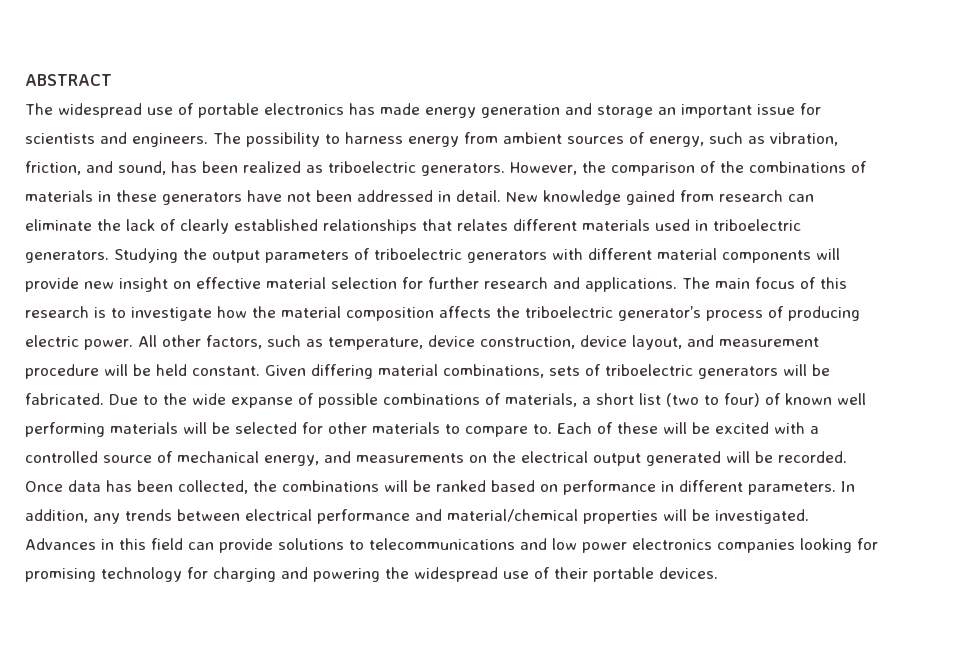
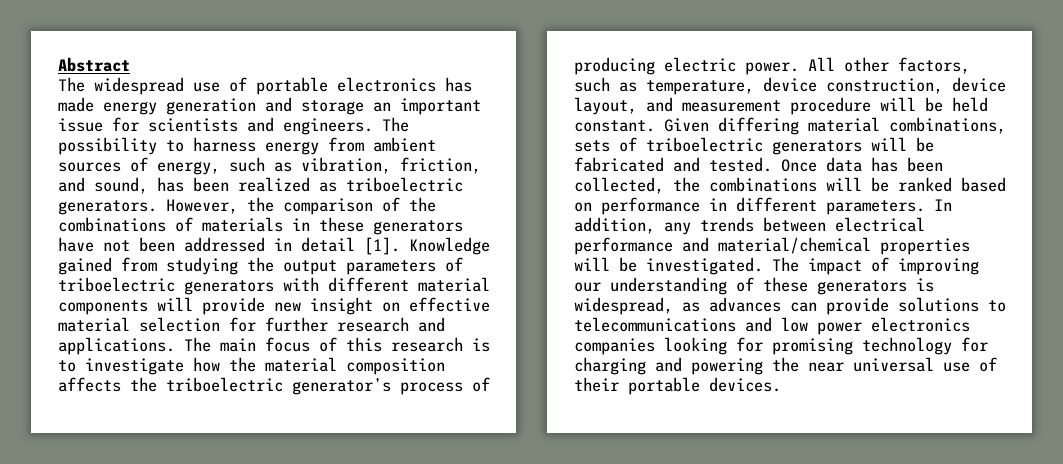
[25,74,112,86] ABSTRACT -> [58,57,130,72] Abstract
[456,190,814,205] [25,219,801,234] [25,248,178,263] detail. New knowledge gained from research can eliminate the lack of clearly established relationships that relates different materials used in triboelectric generators. Studying -> [301,237,490,255] [58,257,238,275] detail [1]. Knowledge gained from studying
[25,393,866,408] [25,422,819,437] [25,451,847,466] fabricated. Due to the wide expanse of possible combinations of materials, a short list (two to four) of known well performing materials will be selected for other materials to compare to. Each of these will be excited with a controlled source of mechanical energy, and measurements on the electrical output generated will be recorded. -> [574,157,772,172] fabricated and tested.
[25,538,183,550] Advances in this field -> [772,257,979,275] [574,277,934,295] [574,297,781,315] The impact of improving our understanding of these generators is widespread, as advances
[414,567,498,582] widespread -> [808,357,934,372] near universal

